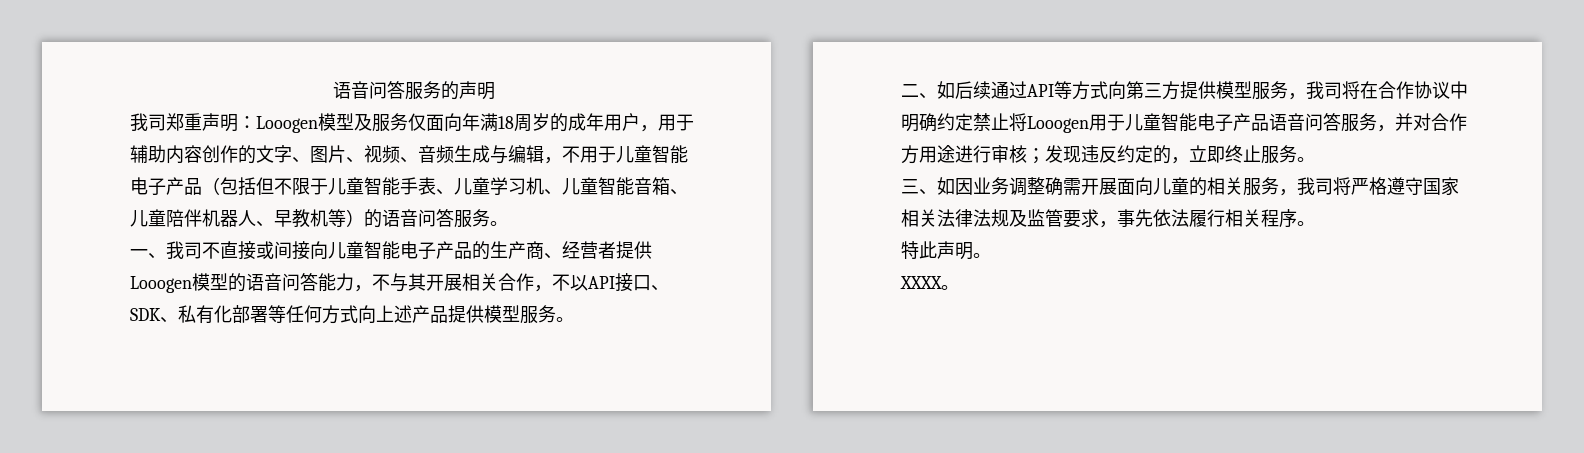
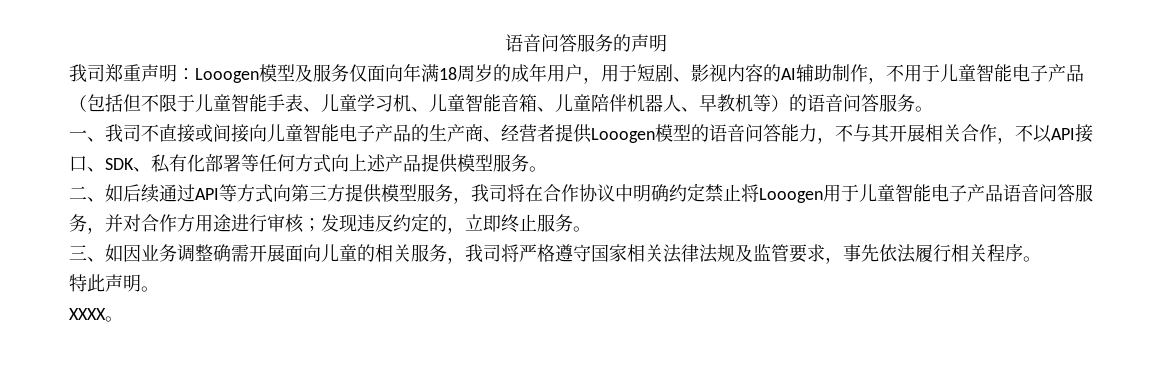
[130,145,544,164] 辅助内容创作的文字、图片、视频、音频生成与编辑 -> [637,64,868,82] 短剧、影视内容的AI辅助制作

